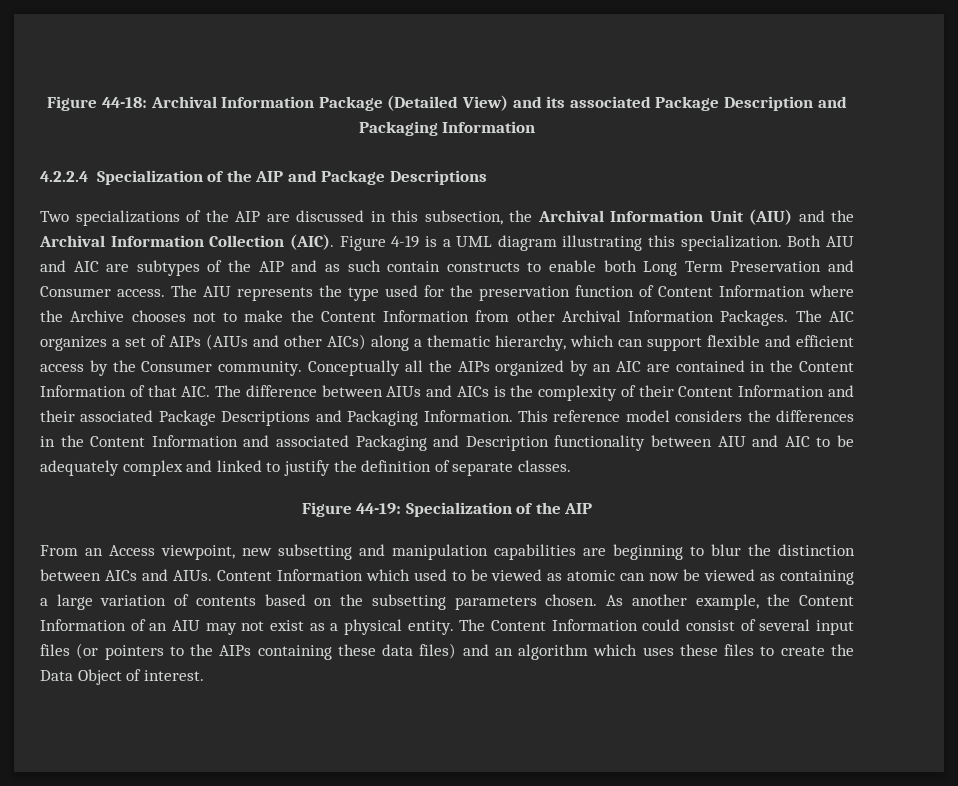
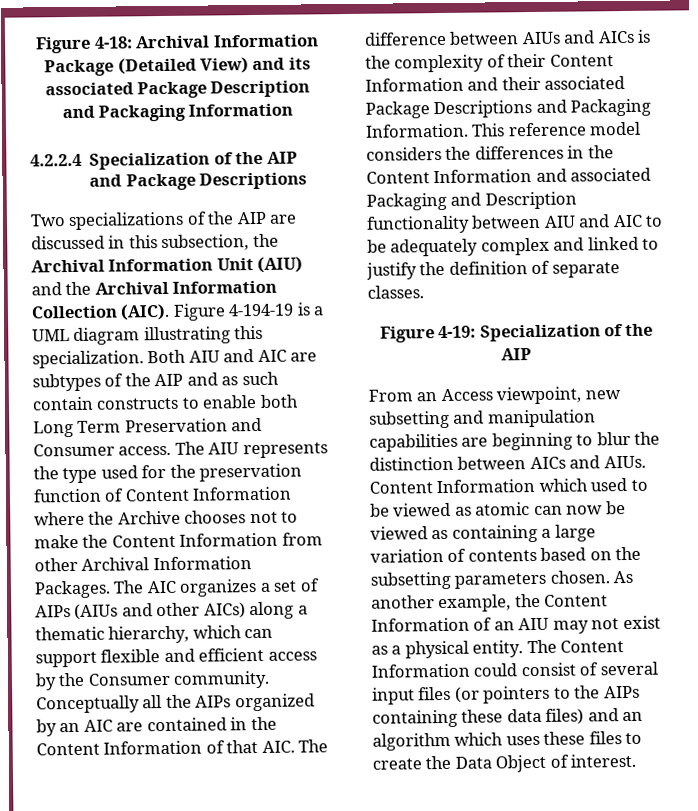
[47,96,148,111] Figure 44-18: -> [35,36,133,54] Figure 4-18:
[391,235,420,248] 4-19 -> [228,303,295,317] 4-194-19
[356,503,402,514] 44-19: -> [438,325,477,339] 4-19:

